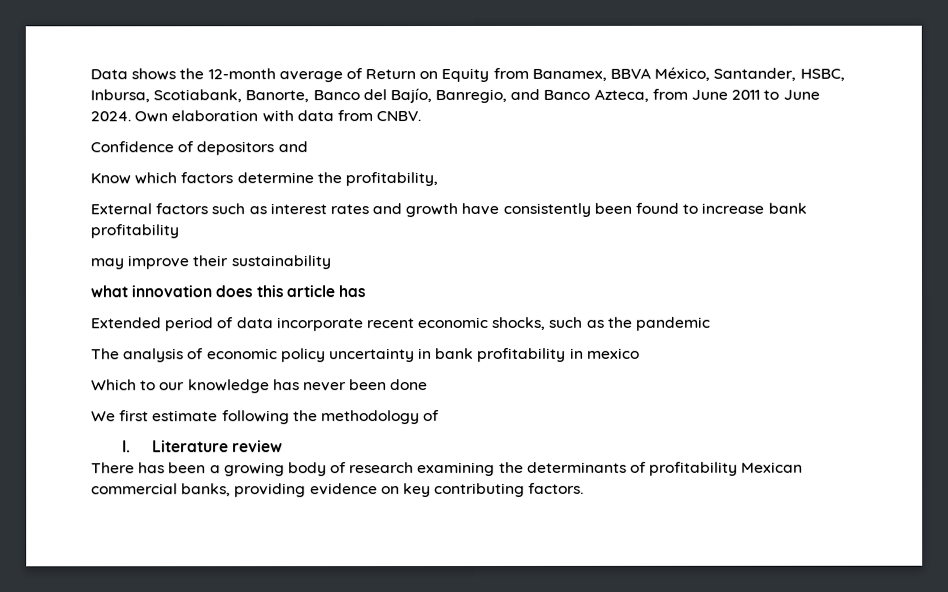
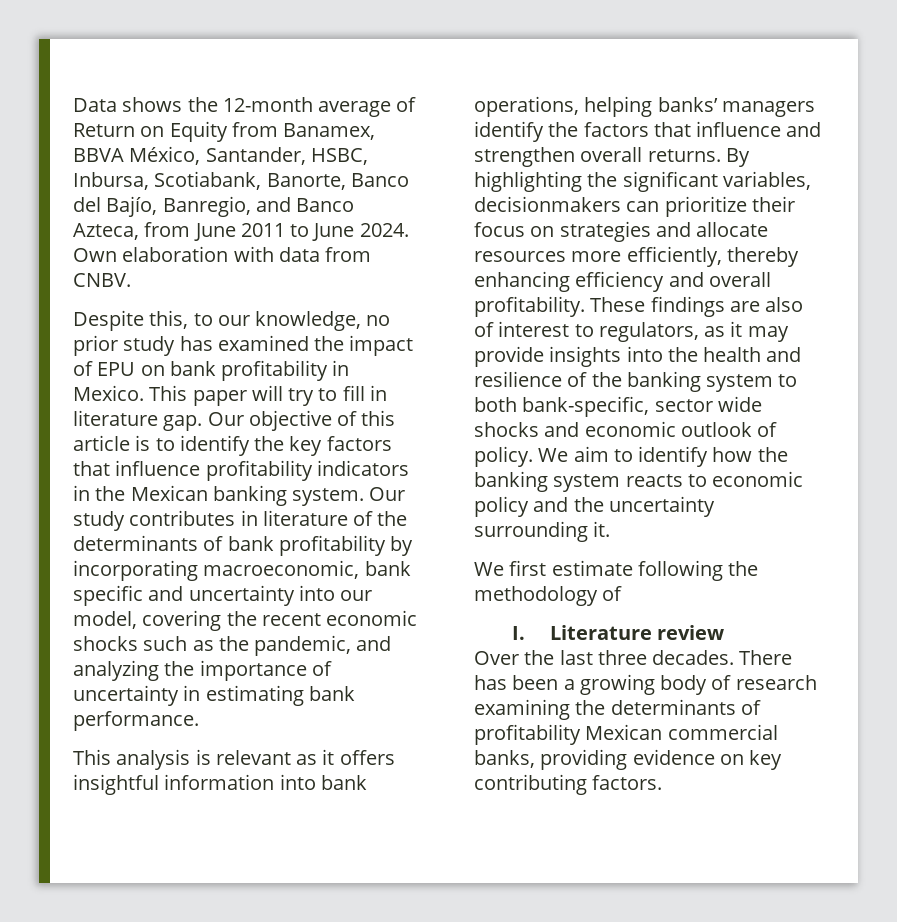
[90,141,308,156] [90,172,438,187] [90,202,807,218] [90,224,179,239] [90,255,331,270] [90,285,366,298] [91,317,364,332] Confidence of depositors and // Know which factors determine the profitability, // External factors such as interest rates and growth have consistently been found to increase bank profitability // may improve their sustainability // what innovation does this article has // Extended period of data incorporate -> [73,310,391,331] [73,335,414,356] [73,360,350,381] [73,385,387,406] [73,410,396,431] [73,435,392,456] [73,460,409,481] [73,485,406,506] [73,510,408,531] [73,535,414,556] [73,560,411,581] [73,585,373,606] [73,610,257,631] Despite this, to our knowledge, no prior study has examined the impact of EPU on bank profitability in Mexico. This paper will try to fill in literature gap. Our objective of this article is to identify the key factors that influence profitability indicators in the Mexican banking system. Our study contributes in literature of the determinants of bank profitability by incorporating macroeconomic, bank specific and uncertainty into our model, covering the
[492,316,547,330] shocks, -> [73,636,138,651] shocks
[636,316,712,331] [91,347,640,363] [91,379,429,394] pandemic // The analysis of economic policy uncertainty in bank profitability in mexico // Which to our knowledge has never been done -> [254,635,392,656] [73,660,332,681] [73,685,355,706] [73,711,199,731] [73,749,395,770] [73,774,367,795] [474,96,815,117] [474,121,822,142] [474,147,750,167] [474,171,811,192] [474,196,795,217] [474,221,769,242] [474,246,799,267] [474,271,771,292] [474,296,804,317] [474,321,789,342] [474,346,802,367] [474,371,798,392] [474,396,762,417] [474,421,778,437] [474,446,788,467] [474,471,804,492] [474,496,715,517] [474,521,611,542] pandemic, and analyzing the importance of uncertainty in estimating bank performance. // This analysis is relevant as it offers insightful information into bank operations, helping banks’ managers identify the factors that influence and strengthen overall returns. By highlighting the significant variables, decisionmakers can prioritize their focus on strategies and allocate resources more efficiently, thereby enhancing efficiency and overall profitability. These findings are also of interest to regulators, as it may provide insights into the health and resilience of the banking system to both bank-specific, sector wide shocks and economic outlook of policy. We aim to identify how the banking system reacts to economic policy and the uncertainty surrounding it.
(284, 446) none -> [474,650,735,665] Over the last three decades.

